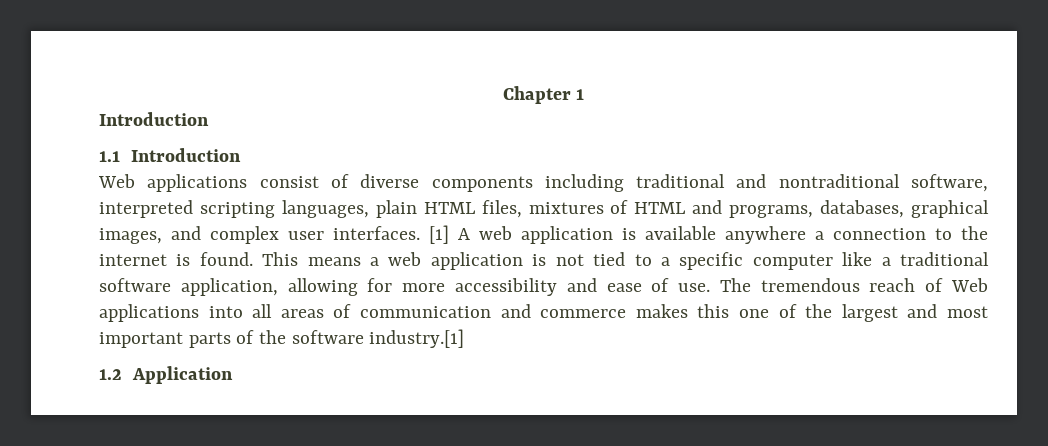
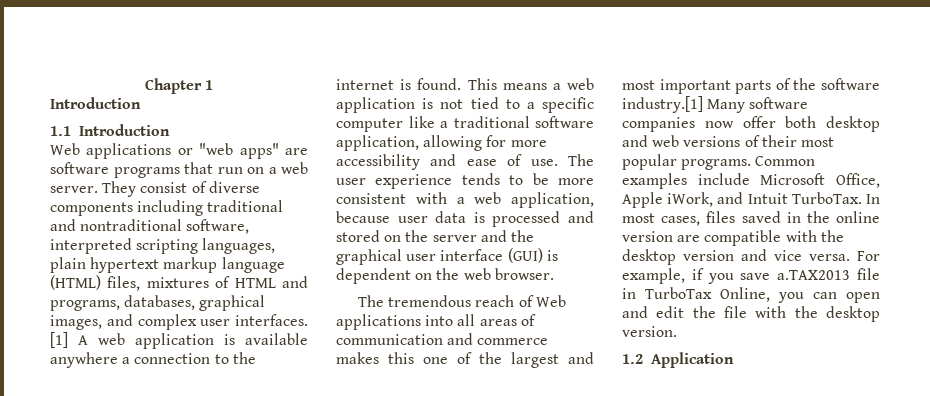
(248, 183) none -> [177,143,308,159] [50,162,308,178] [50,181,137,197] or "web apps" are software programs that run on a web server. They
[423,202,475,214] HTML -> [90,257,285,273] [50,275,101,290] hypertext markup language (HTML)
(751, 285) none -> [336,173,594,189] [336,192,594,208] [336,211,594,227] [336,230,534,242] [336,248,558,265] [336,268,554,284] [357,295,384,307] user experience tends to be more consistent with a web application, because user data is processed and stored on the server and the graphical user interface (GUI) is dependent on the web browser. // The
(465, 338) none -> [707,97,809,113] [622,116,880,132] [622,135,834,147] [622,154,816,170] [622,173,880,189] [622,192,880,208] [622,211,880,226] [622,230,844,246] [622,249,880,265] [622,268,880,284] [622,287,880,303] [622,306,880,322] [622,326,677,337] Many software companies now offer both desktop and web versions of their most popular programs. Common examples include Microsoft Office, Apple iWork, and Intuit TurboTax. In most cases, files saved in the online version are compatible with the desktop version and vice versa. For example, if you save a.TAX2013 file in TurboTax Online, you can open and edit the file with the desktop version.

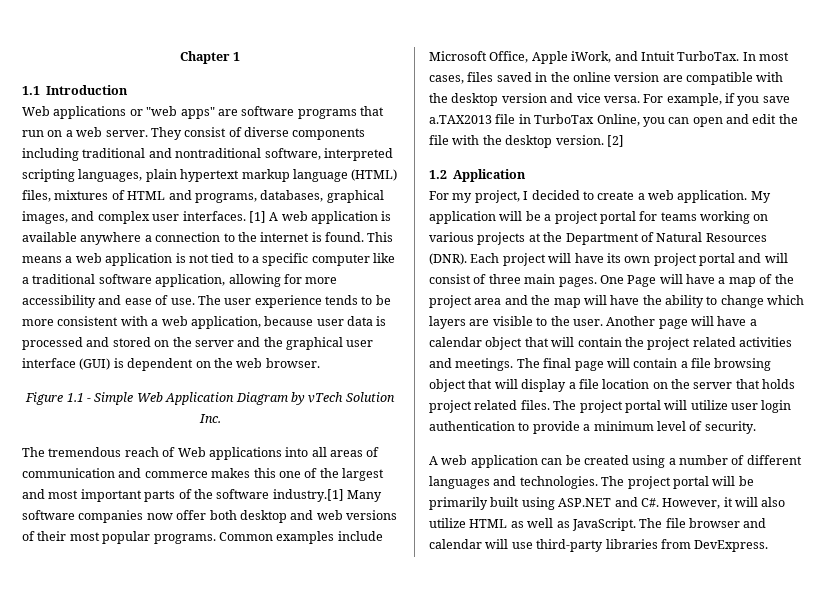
[50,97,141,109] // Introduction -> (241, 56) none
(554, 274) none -> [25,392,395,405] [198,414,221,423] // Figure 1.1 - Simple Web Application Diagram by vTech Solution Inc.
(677, 331) none -> [606,135,624,147] [2]
(734, 360) none -> [429,190,771,203] [429,211,769,224] [429,232,767,245] [429,253,788,266] [429,274,794,287] [429,295,805,308] [429,316,757,329] [429,337,792,350] [429,358,772,371] [429,379,796,392] [429,400,792,413] [429,421,756,434] [429,455,802,468] [429,476,754,489] [429,497,786,510] [429,518,767,531] [429,539,769,552] // For my project, I decided to create a web application. My application will be a project portal for teams working on various projects at the Department of Natural Resources (DNR). Each project will have its own project portal and will consist of three main pages. One Page will have a map of the project area and the map will have the ability to change which layers are visible to the user. Another page will have a calendar object that will contain the project related activities and meetings. The final page will contain a file browsing object that will display a file location on the server that holds project related files. The project portal will utilize user login authentication to provide a minimum level of security. // A web application can be created using a number of different languages and technologies. The project portal will be primarily built using ASP.NET and C#. However, it will also utilize HTML as well as JavaScript. The file browser and calendar will use third-party libraries from DevExpress.

